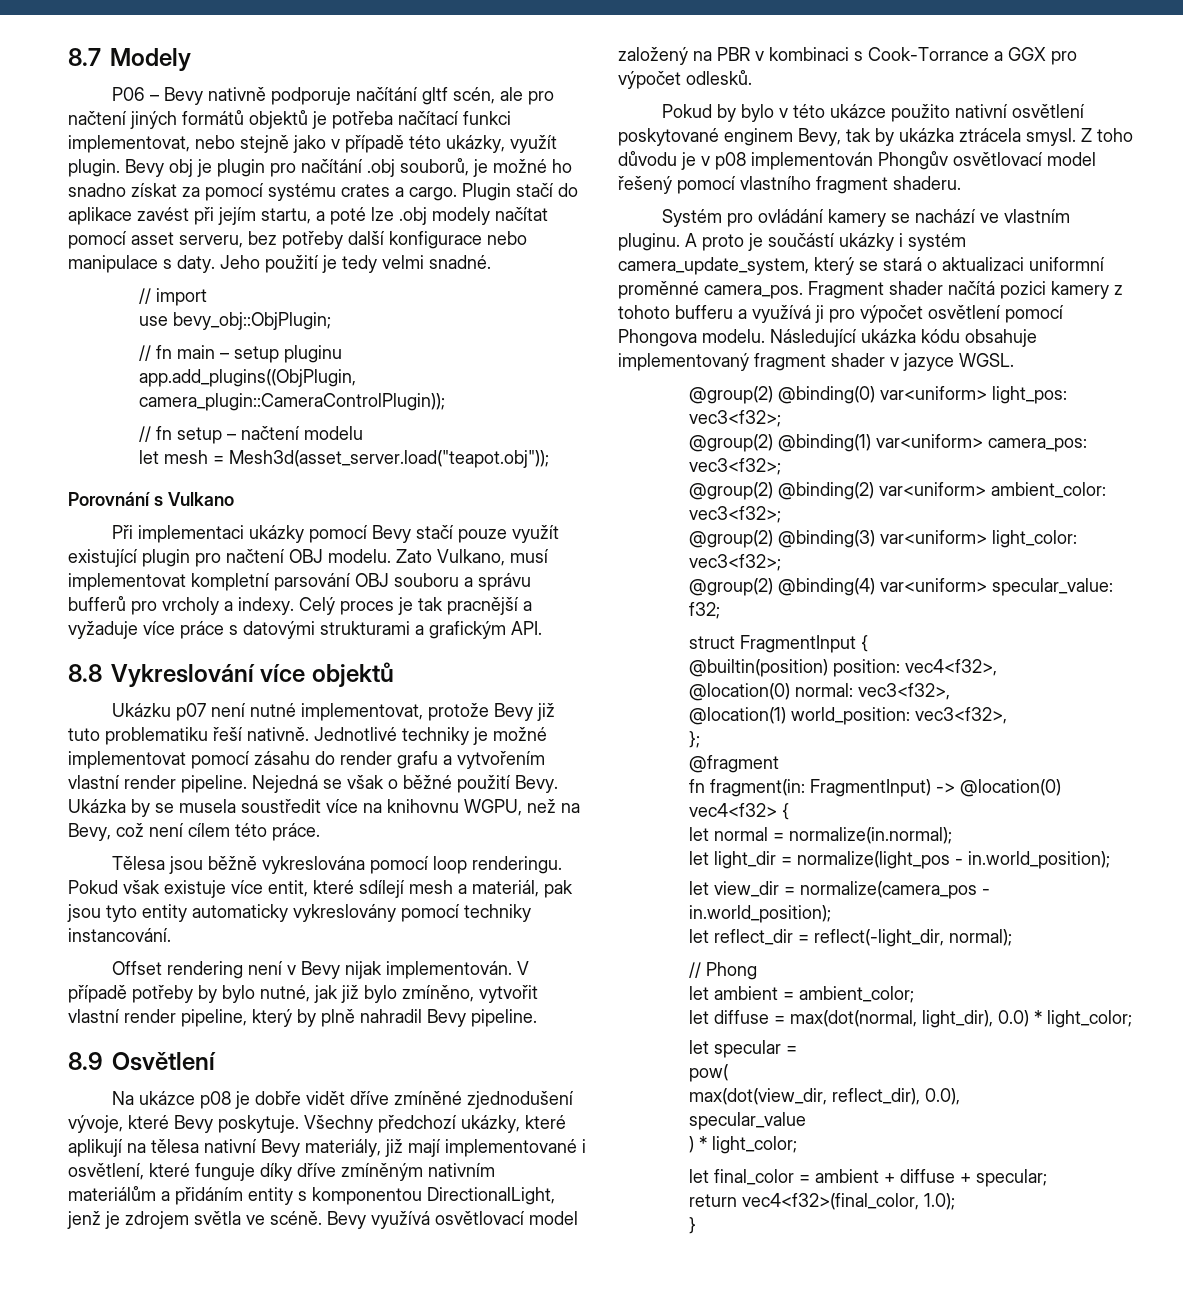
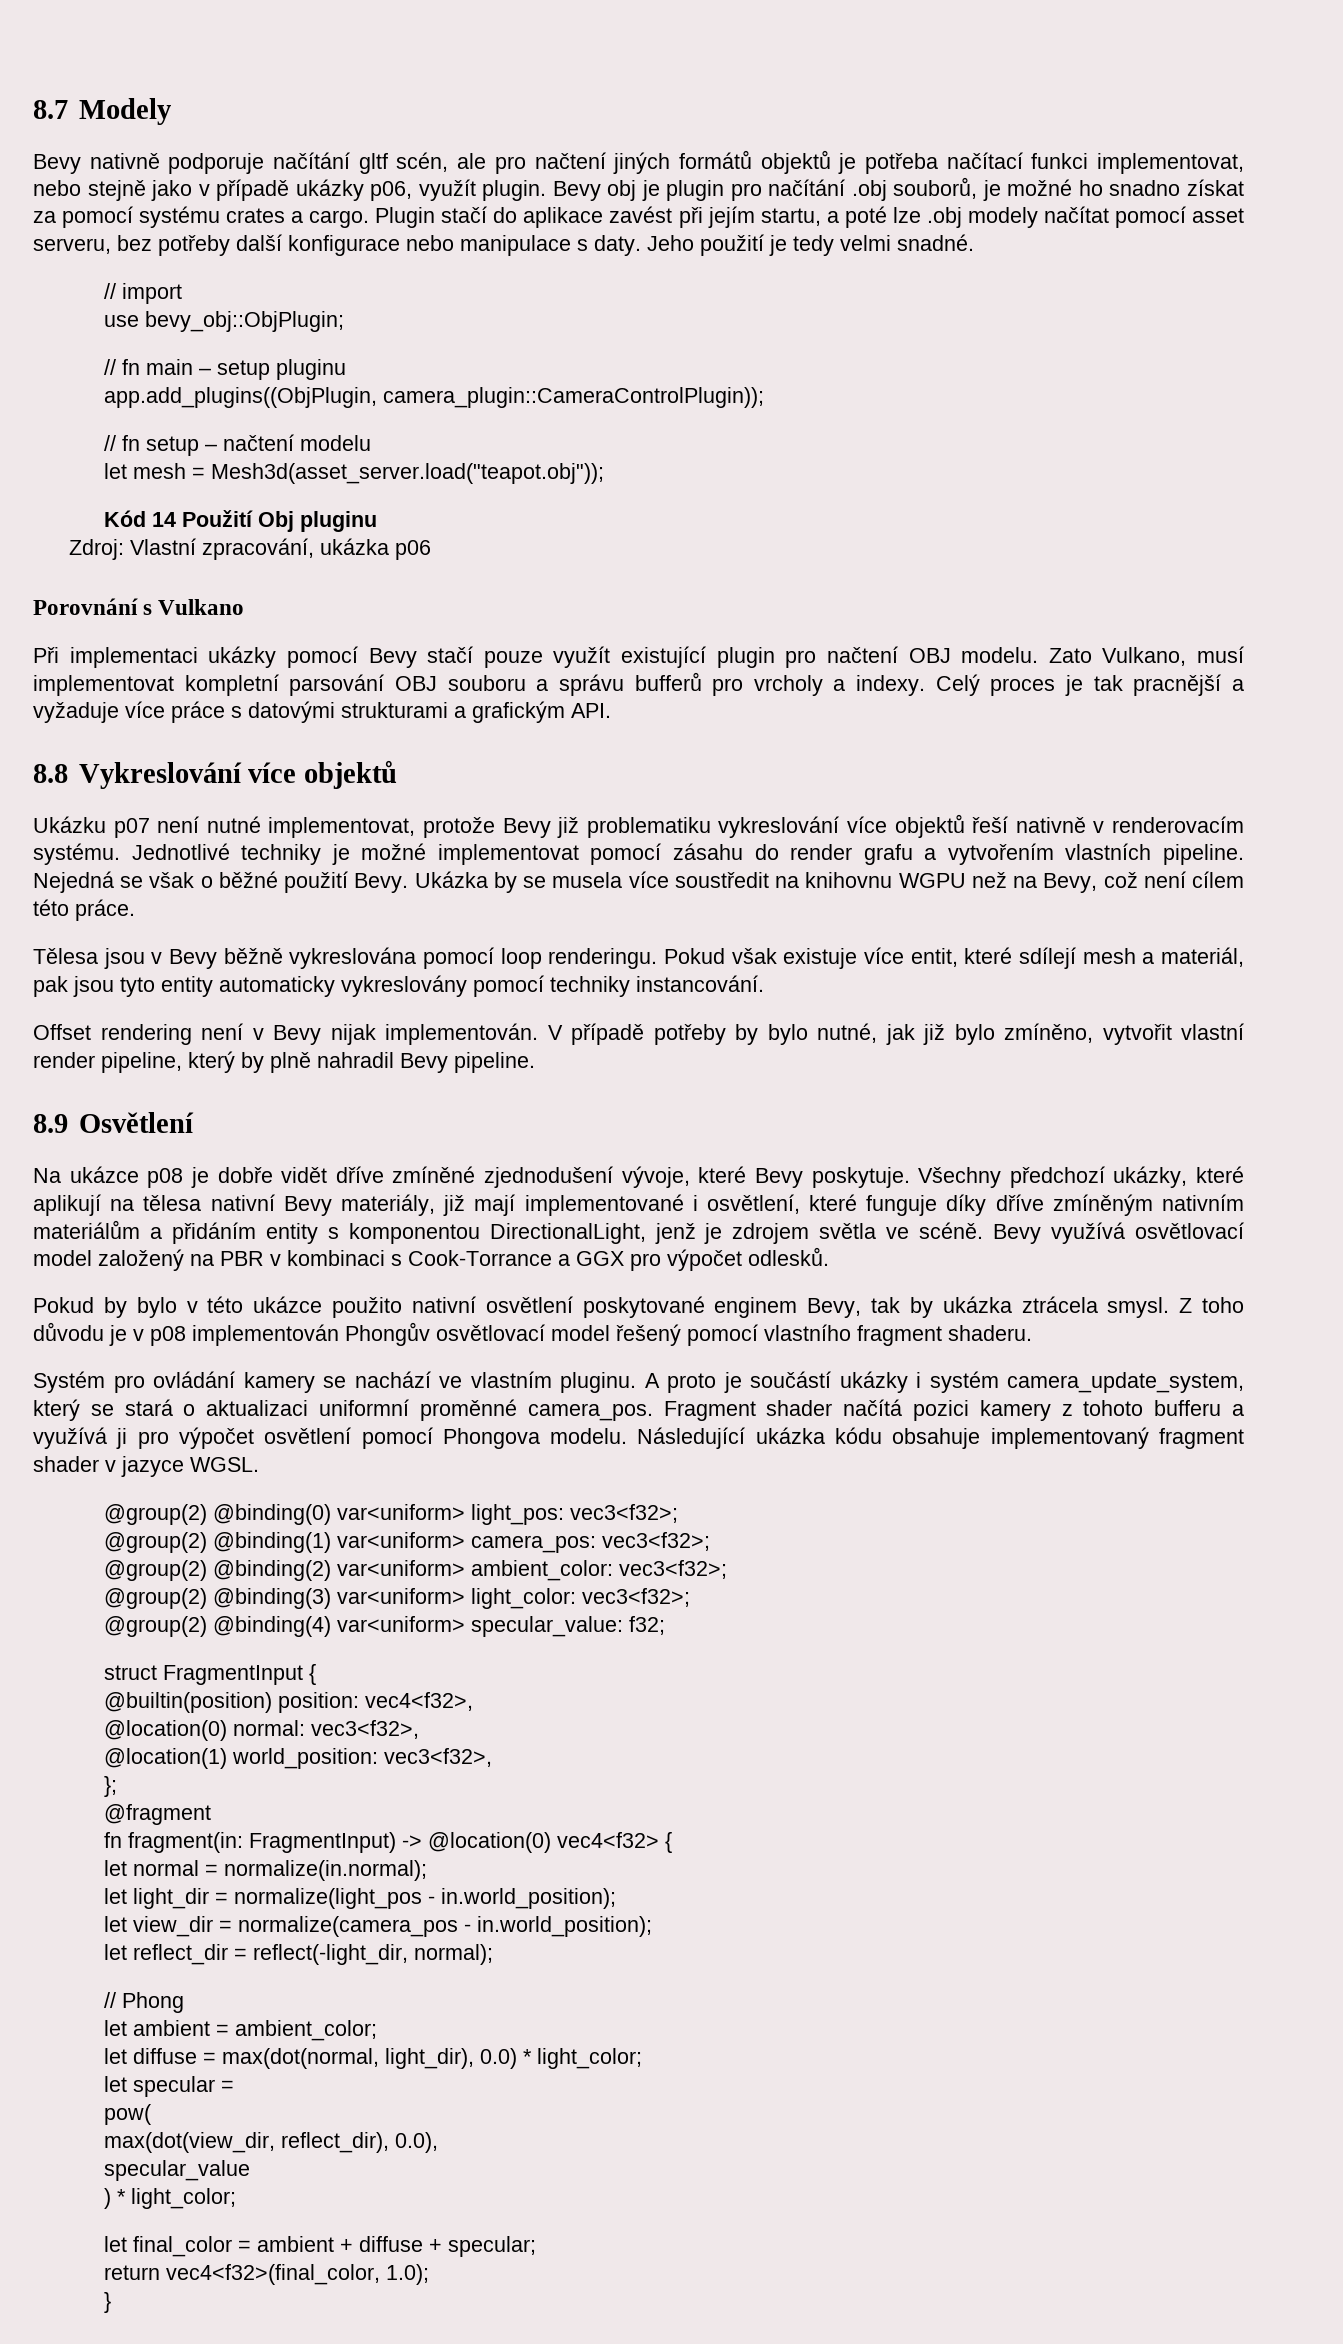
[111,87,159,101] P06 – -> (171, 111) none
[409,135,505,153] této ukázky, -> [295,179,413,201] ukázky p06,
(550, 459) none -> [104,510,378,532] [68,538,431,560] // Kód 14 Použití Obj pluginu // Zdroj: Vlastní zpracování, ukázka p06
[68,727,309,745] tuto problematiku řeší nativně. -> [586,814,1244,838] [33,843,120,865] problematiku vykreslování více objektů řeší nativně v renderovacím systému.
[68,775,176,789] vlastní render -> [1065,843,1152,860] vlastních
[241,799,358,813] soustředit více -> [628,871,769,888] více soustředit
[464,799,522,816] WGPU, -> [898,873,966,888] WGPU
(203, 865) none -> [151,949,217,969] v Bevy

